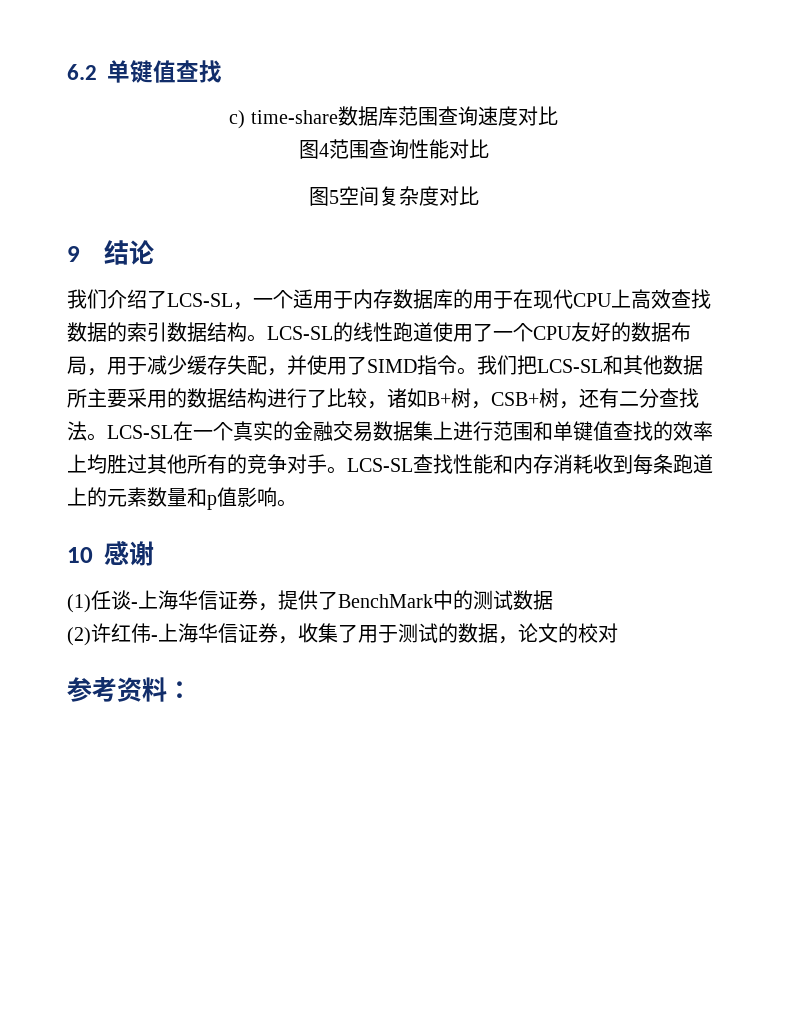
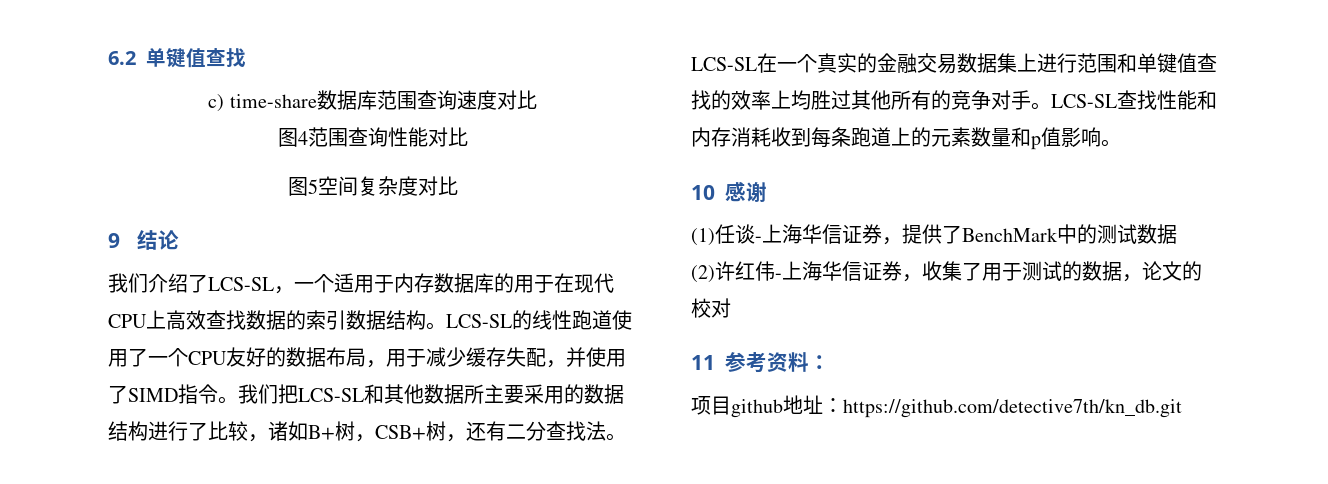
(618, 633) none -> [691,355,715,370] 11
(192, 690) none -> [691,395,1182,418] // 项目github地址：https://github.com/detective7th/kn_db.git

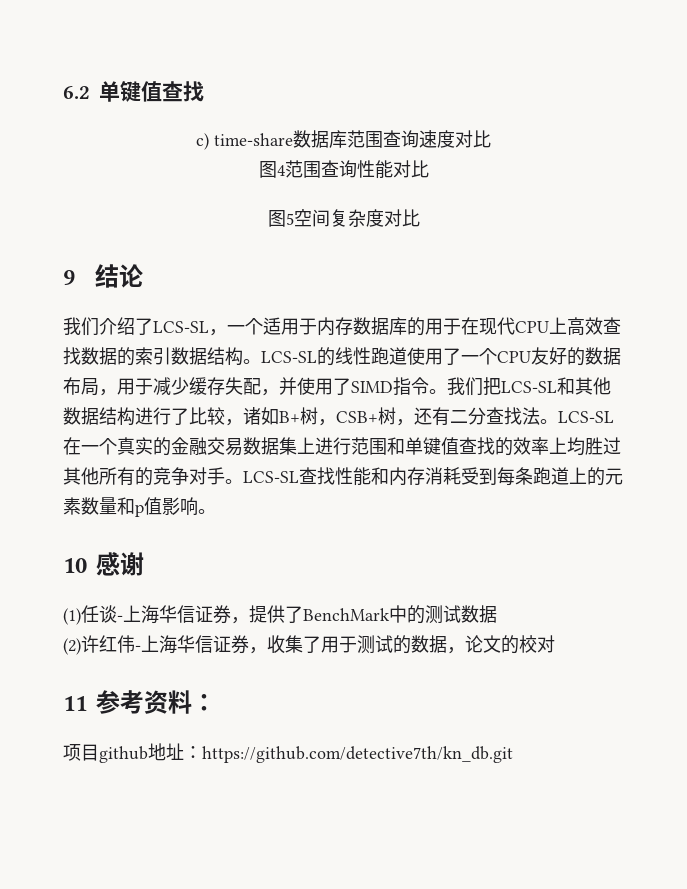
[464,384,624,404] 所主要采用的数据 -> (99, 416) none
[771,127,791,147] 收 -> [461,467,479,485] 受

